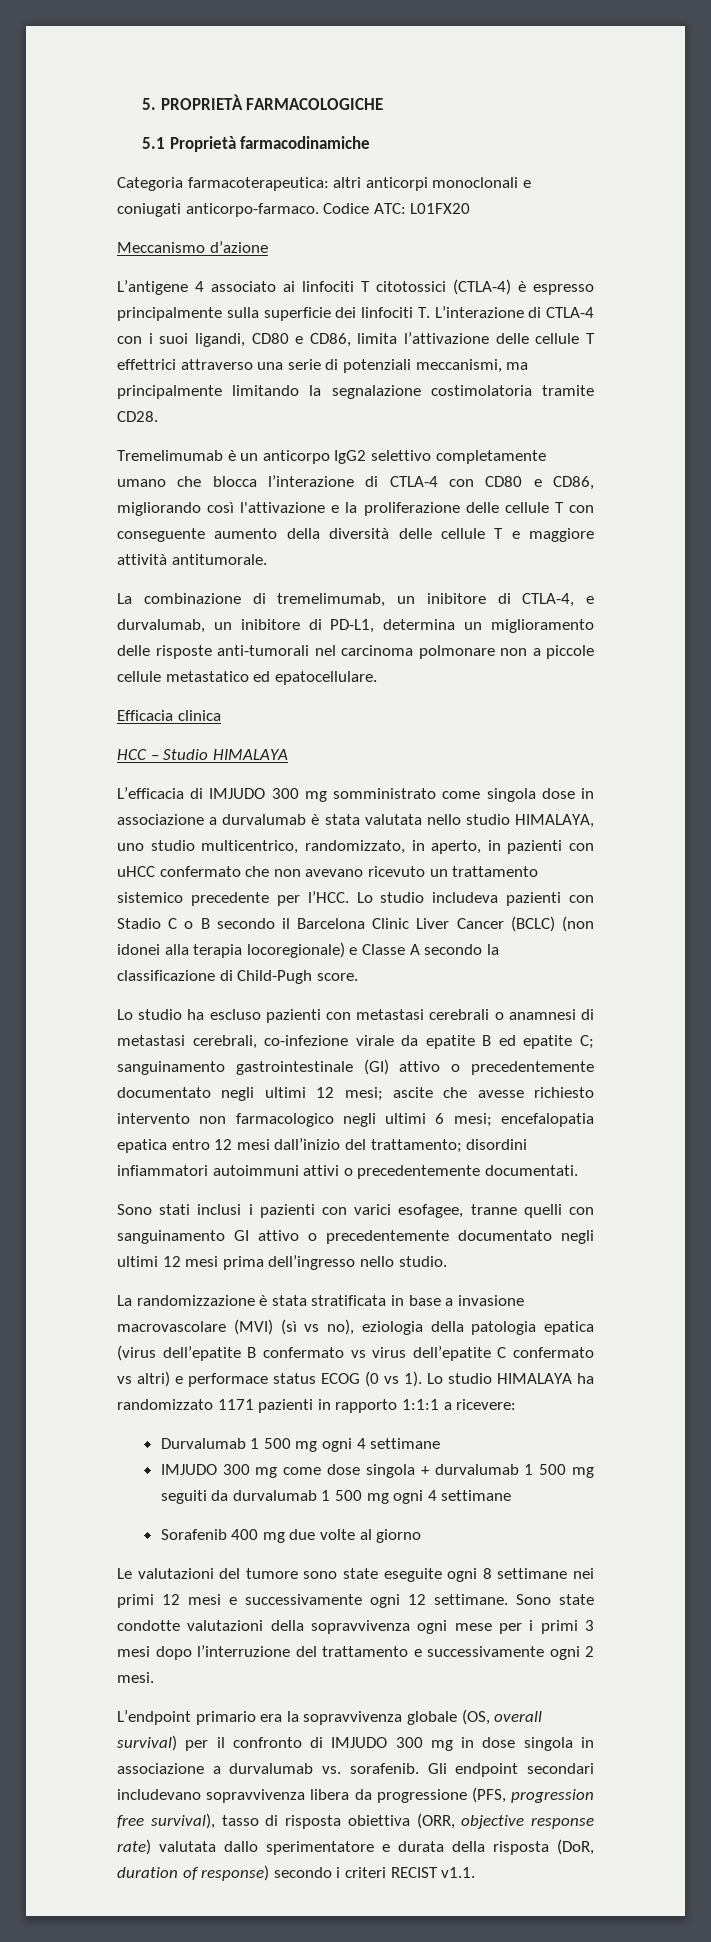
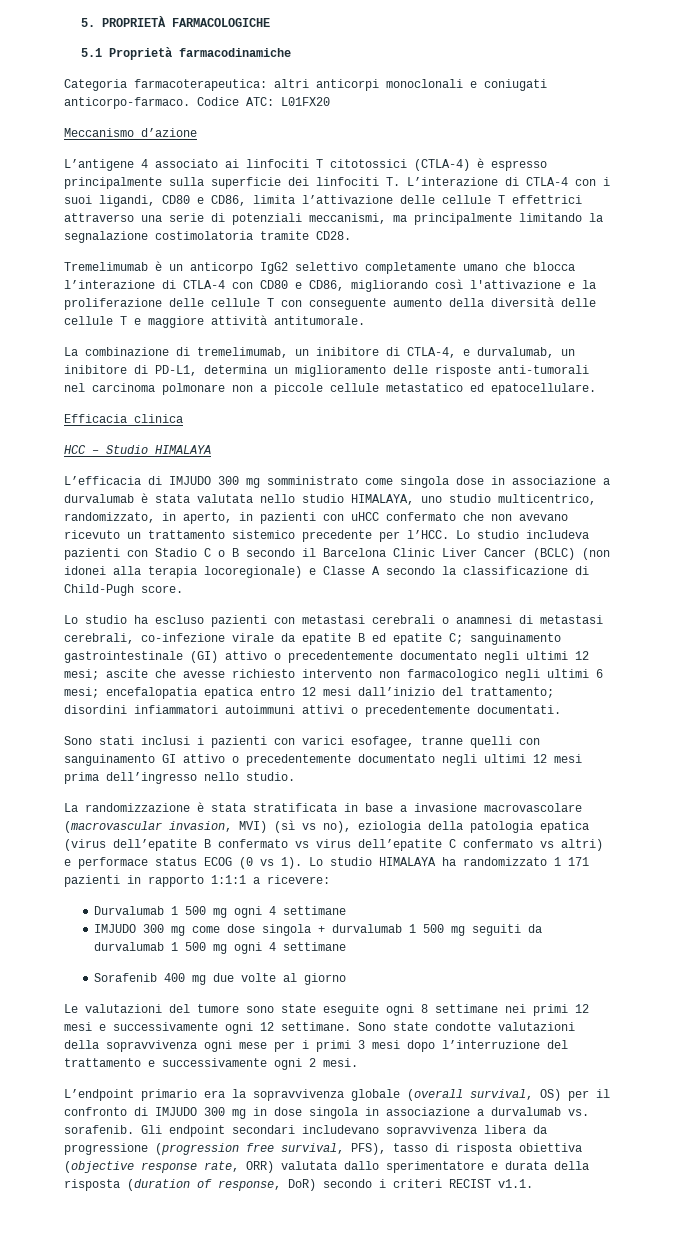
[233,1319,273,1335] (MVI) -> [64,821,267,833] (macrovascular invasion, MVI)
[217,1399,254,1410] 1171 -> [554,857,589,866] 1 171
[461,1709,543,1725] [117,1735,177,1751] (OS, overall survival) -> [407,1089,561,1101] (overall survival, OS)
[471,1787,594,1803] [117,1813,594,1829] [117,1839,151,1855] (PFS, progression free survival), tasso di risposta obiettiva (ORR, objective response rate) -> [155,1143,582,1155] [64,1161,274,1173] (progression free survival, PFS), tasso di risposta obiettiva (objective response rate, ORR)
[557,1839,594,1855] [117,1865,270,1881] (DoR, duration of response) -> [127,1179,316,1191] (duration of response, DoR)

